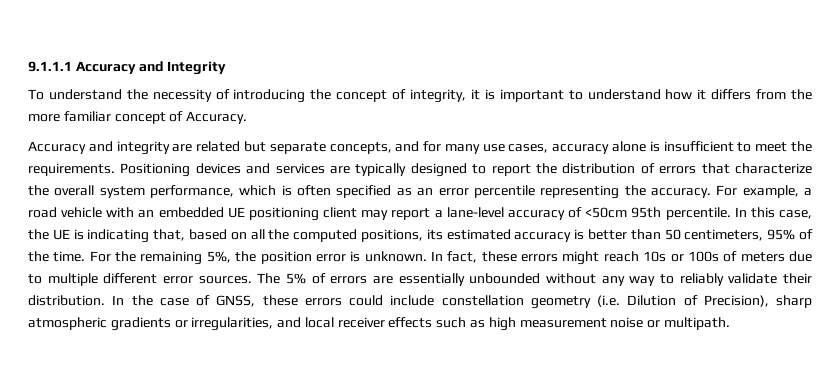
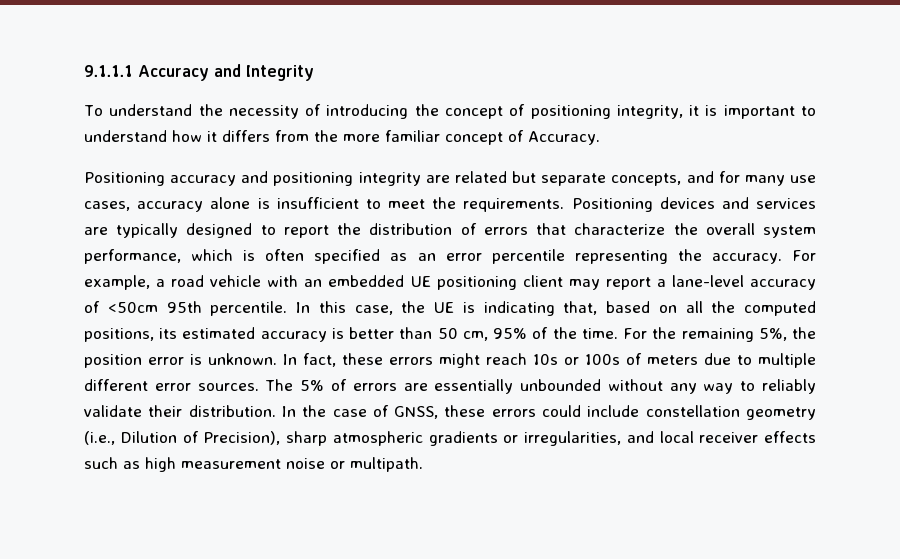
(407, 94) none -> [530,105,611,119] positioning
[28,141,113,154] Accuracy and -> [84,171,354,186] Positioning accuracy and positioning
[684,229,764,241] centimeters, -> [462,331,488,341] cm,
[597,295,620,307] (i.e. -> [84,431,115,445] (i.e.,

